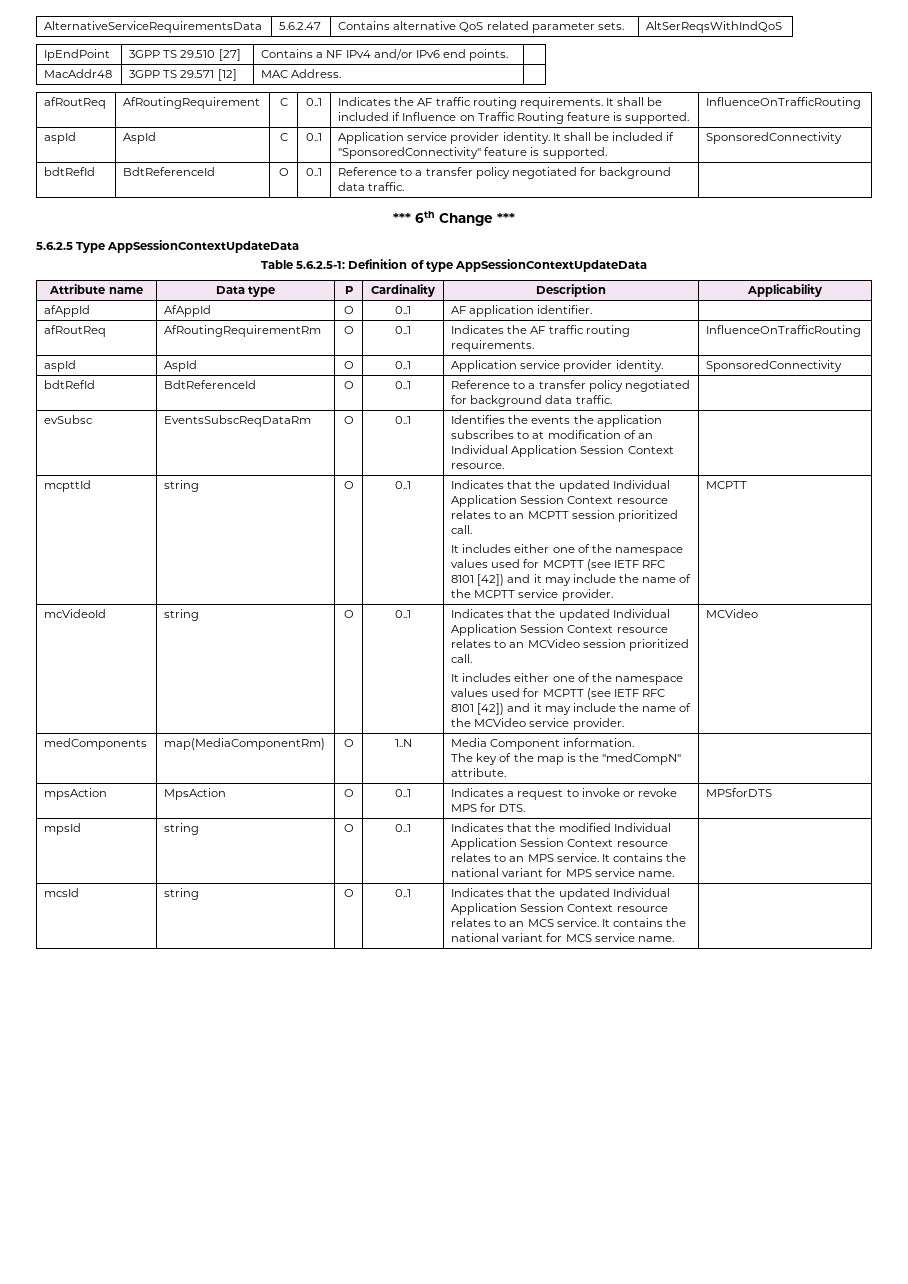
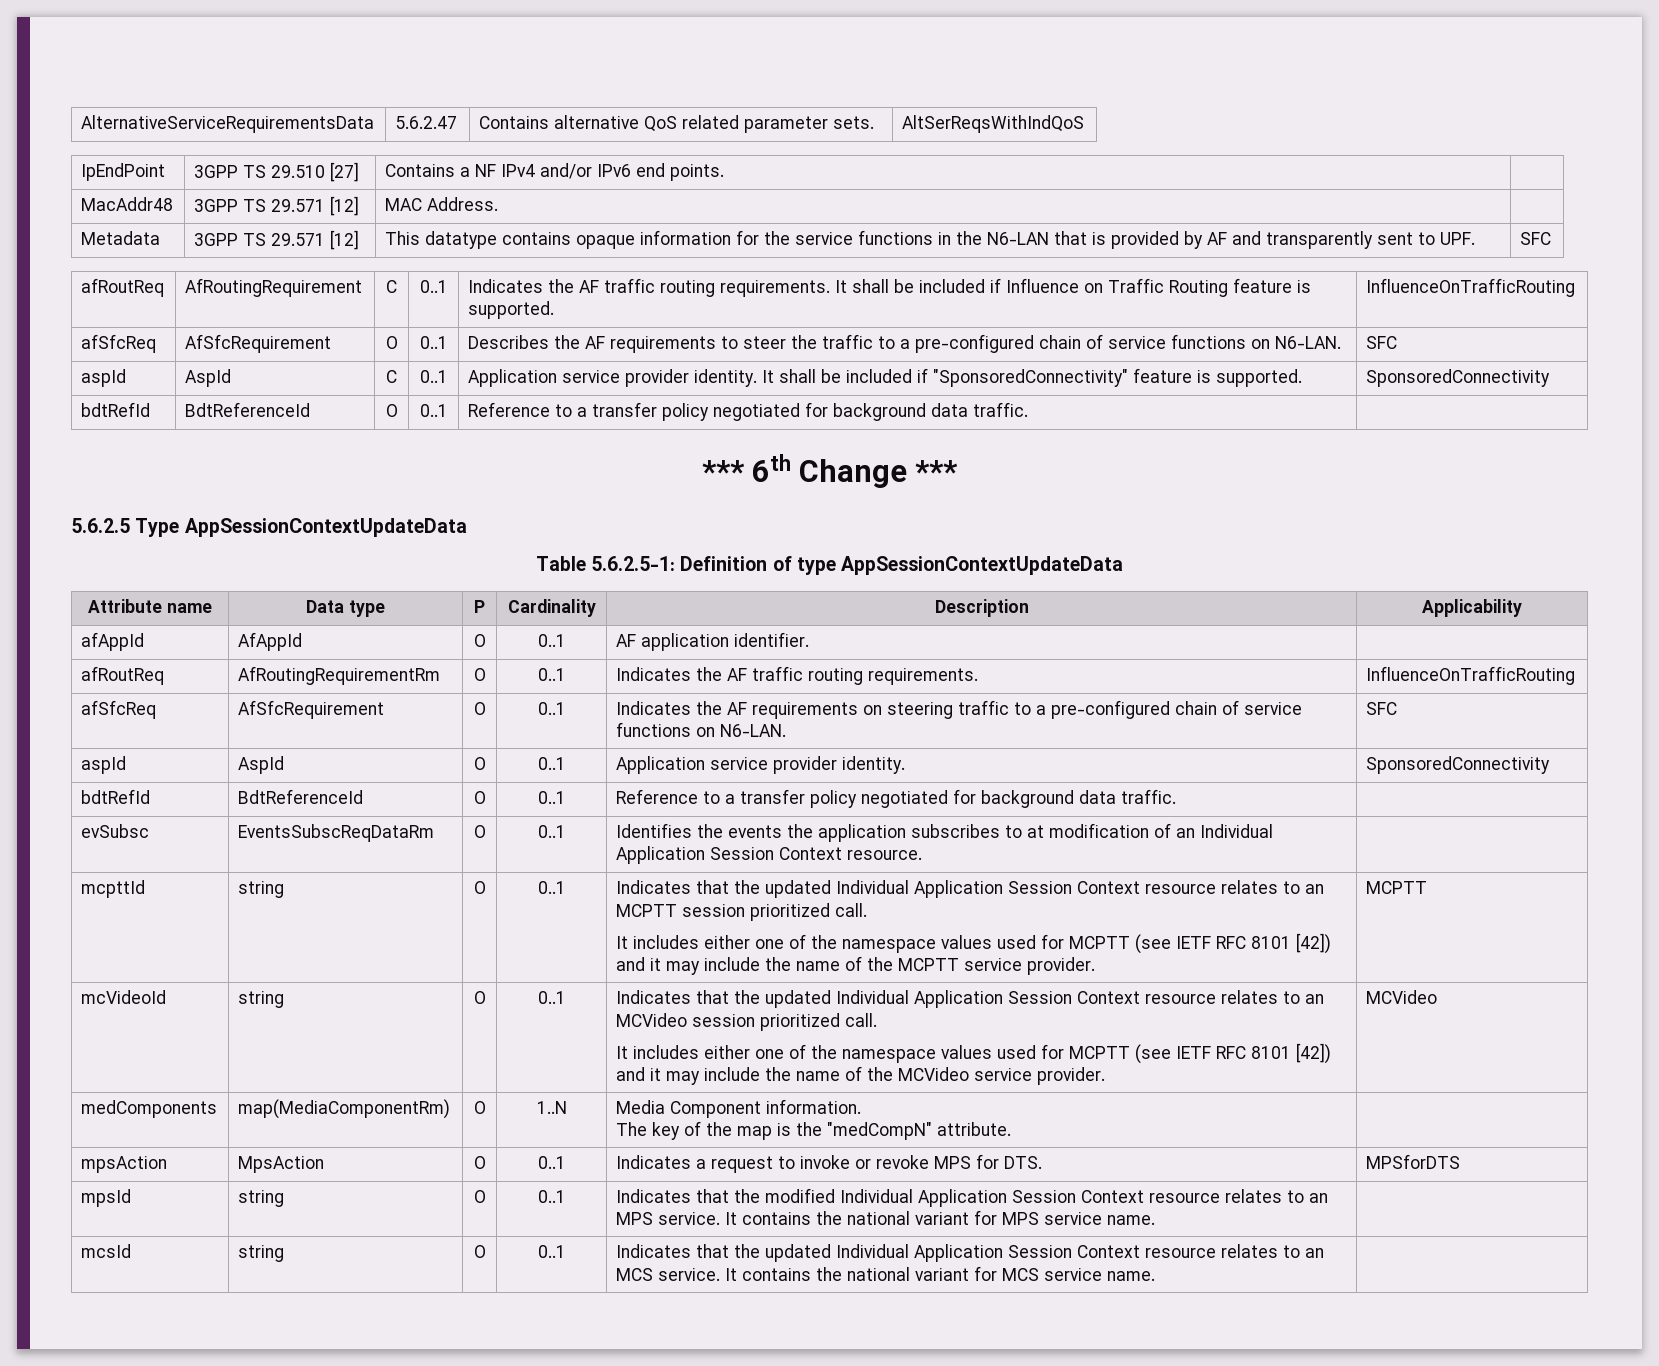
(342, 73) none -> [81,231,161,245] [194,230,360,250] [385,230,1476,249] [1520,232,1552,245] // Metadata | 3GPP TS 29.571 [12] | This datatype contains opaque information for the service functions in the N6-LAN that is provided by AF and transparently sent to UPF. | SFC
(862, 103) none -> [81,334,157,353] [185,334,332,353] [385,336,398,349] [419,336,448,349] [468,334,1342,353] [1366,336,1398,349] // afSfcReq | AfSfcRequirement | O | 0..1 | Describes the AF requirements to steer the traffic to a pre-configured chain of service functions on N6-LAN. | SFC
(862, 331) none -> [81,700,157,719] [238,700,385,719] [473,702,486,715] [537,702,566,715] [616,700,1303,719] [616,722,787,737] [1366,702,1398,715] // afSfcReq | AfSfcRequirement | O | 0..1 | Indicates the AF requirements on steering traffic to a pre-configured chain of service functions on N6-LAN. | SFC

